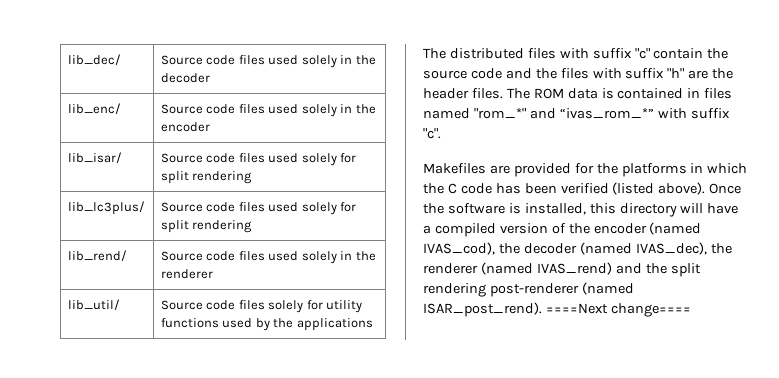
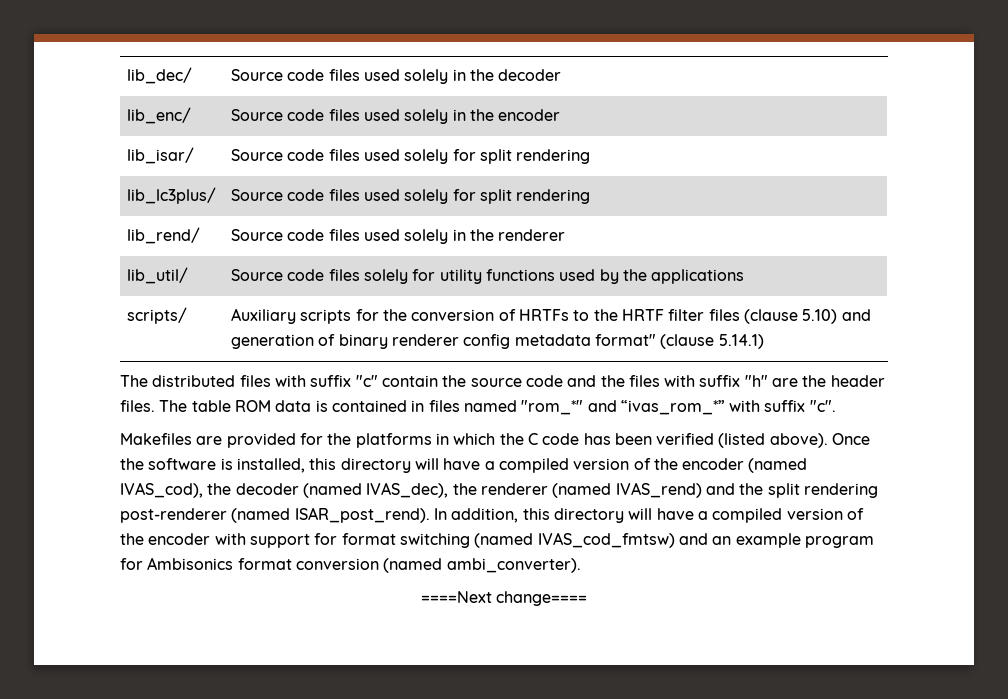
(373, 324) none -> [127,307,188,324] [231,308,871,324] [231,334,764,349] // scripts/ | Auxiliary scripts for the conversion of HRTFs to the HRTF filter files (clause 5.10) and generation of binary renderer config metadata format" (clause 5.14.1)
(530, 93) none -> [191,400,231,412] table
(542, 309) none -> [433,508,864,523] [120,532,874,548] [120,557,581,573] In addition, this directory will have a compiled version of the encoder with support for format switching (named IVAS_cod_fmtsw) and an example program for Ambisonics format conversion (named ambi_converter). //

